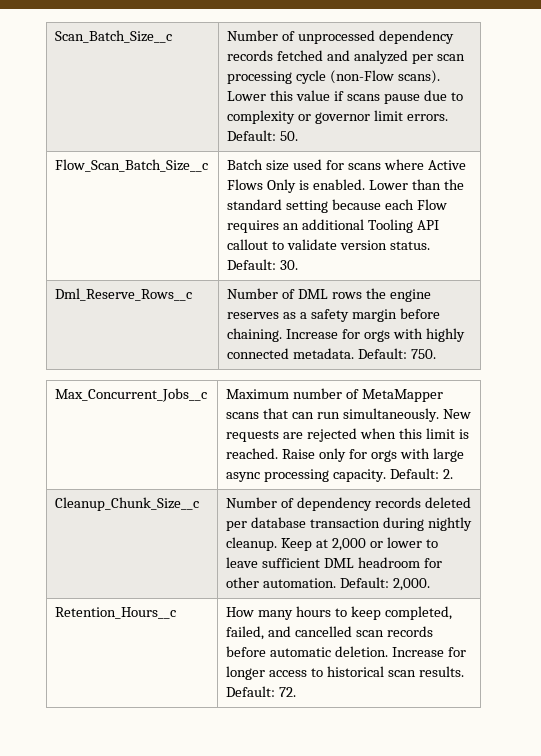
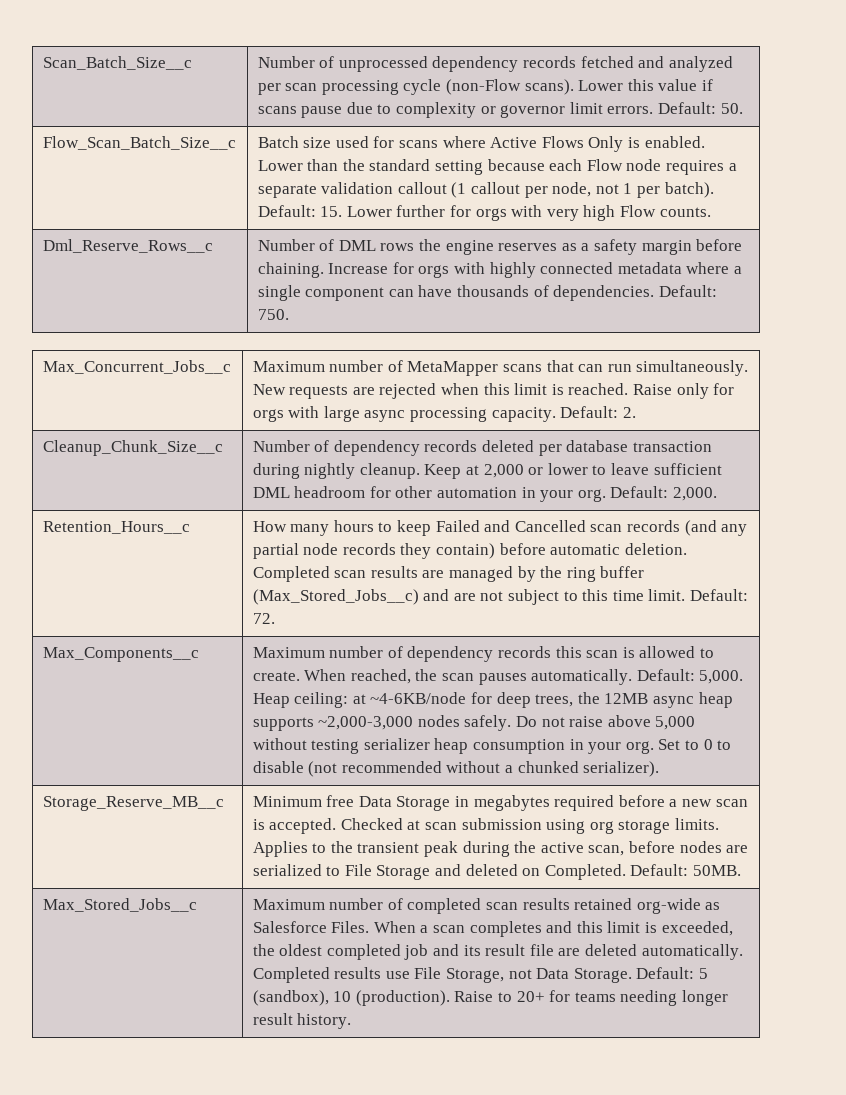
[227,219,440,233] [227,239,431,250] [227,259,299,270] requires an additional Tooling API callout to validate version status. Default: 30. -> [626,159,737,175] [257,182,714,198] [257,205,711,221] node requires a separate validation callout (1 callout per node, not 1 per batch). Default: 15. Lower further for orgs with very high Flow counts.
[293,348,355,359] metadata. -> [617,262,742,274] [257,285,655,301] metadata where a single component can have thousands of dependencies.
[263,578,337,588] automation. -> [436,487,606,502] automation in your org.
[384,606,452,620] [226,626,434,640] [226,646,467,657] [226,666,464,680] [226,686,297,697] completed, failed, and cancelled scan records before automatic deletion. Increase for longer access to historical scan results. Default: 72. -> [435,520,748,536] [252,543,687,559] [252,566,645,582] [252,589,748,605] [252,613,275,624] [42,647,199,662] [252,646,714,662] [252,669,744,685] [252,692,733,708] [252,715,696,731] [252,738,732,754] [252,761,660,777] [42,796,224,811] [252,795,748,811] [252,818,719,834] [252,841,749,857] [252,864,741,880] [42,898,197,912] [252,898,721,914] [252,921,733,937] [252,944,743,960] [252,967,708,983] [252,990,728,1006] [252,1013,352,1029] Failed and Cancelled scan records (and any partial node records they contain) before automatic deletion. Completed scan results are managed by the ring buffer (Max_Stored_Jobs__c) and are not subject to this time limit. Default: 72. // Max_Components__c | Maximum number of dependency records this scan is allowed to create. When reached, the scan pauses automatically. Default: 5,000. Heap ceiling: at ~4-6KB/node for deep trees, the 12MB async heap supports ~2,000-3,000 nodes safely. Do not raise above 5,000 without testing serializer heap consumption in your org. Set to 0 to disable (not recommended without a chunked serializer). // Storage_Reserve_MB__c | Minimum free Data Storage in megabytes required before a new scan is accepted. Checked at scan submission using org storage limits. Applies to the transient peak during the active scan, before nodes are serialized to File Storage and deleted on Completed. Default: 50MB. // Max_Stored_Jobs__c | Maximum number of completed scan results retained org-wide as Salesforce Files. When a scan completes and this limit is exceeded, the oldest completed job and its result file are deleted automatically. Completed results use File Storage, not Data Storage. Default: 5 (sandbox), 10 (production). Raise to 20+ for teams needing longer result history.

